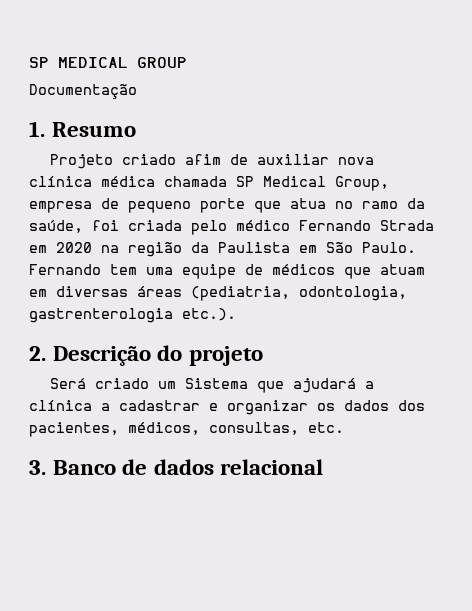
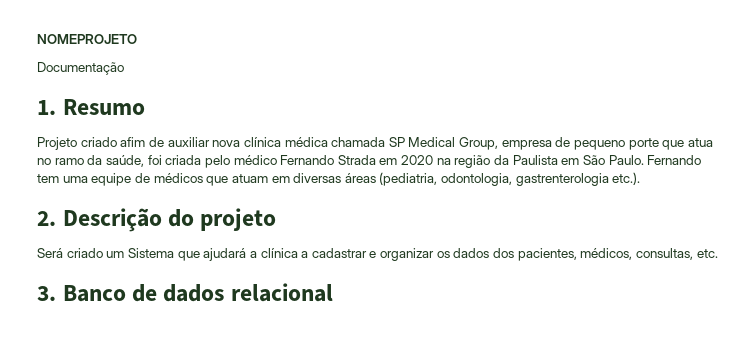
[29,57,187,68] SP MEDICAL GROUP -> [37,34,137,44] NOMEPROJETO

